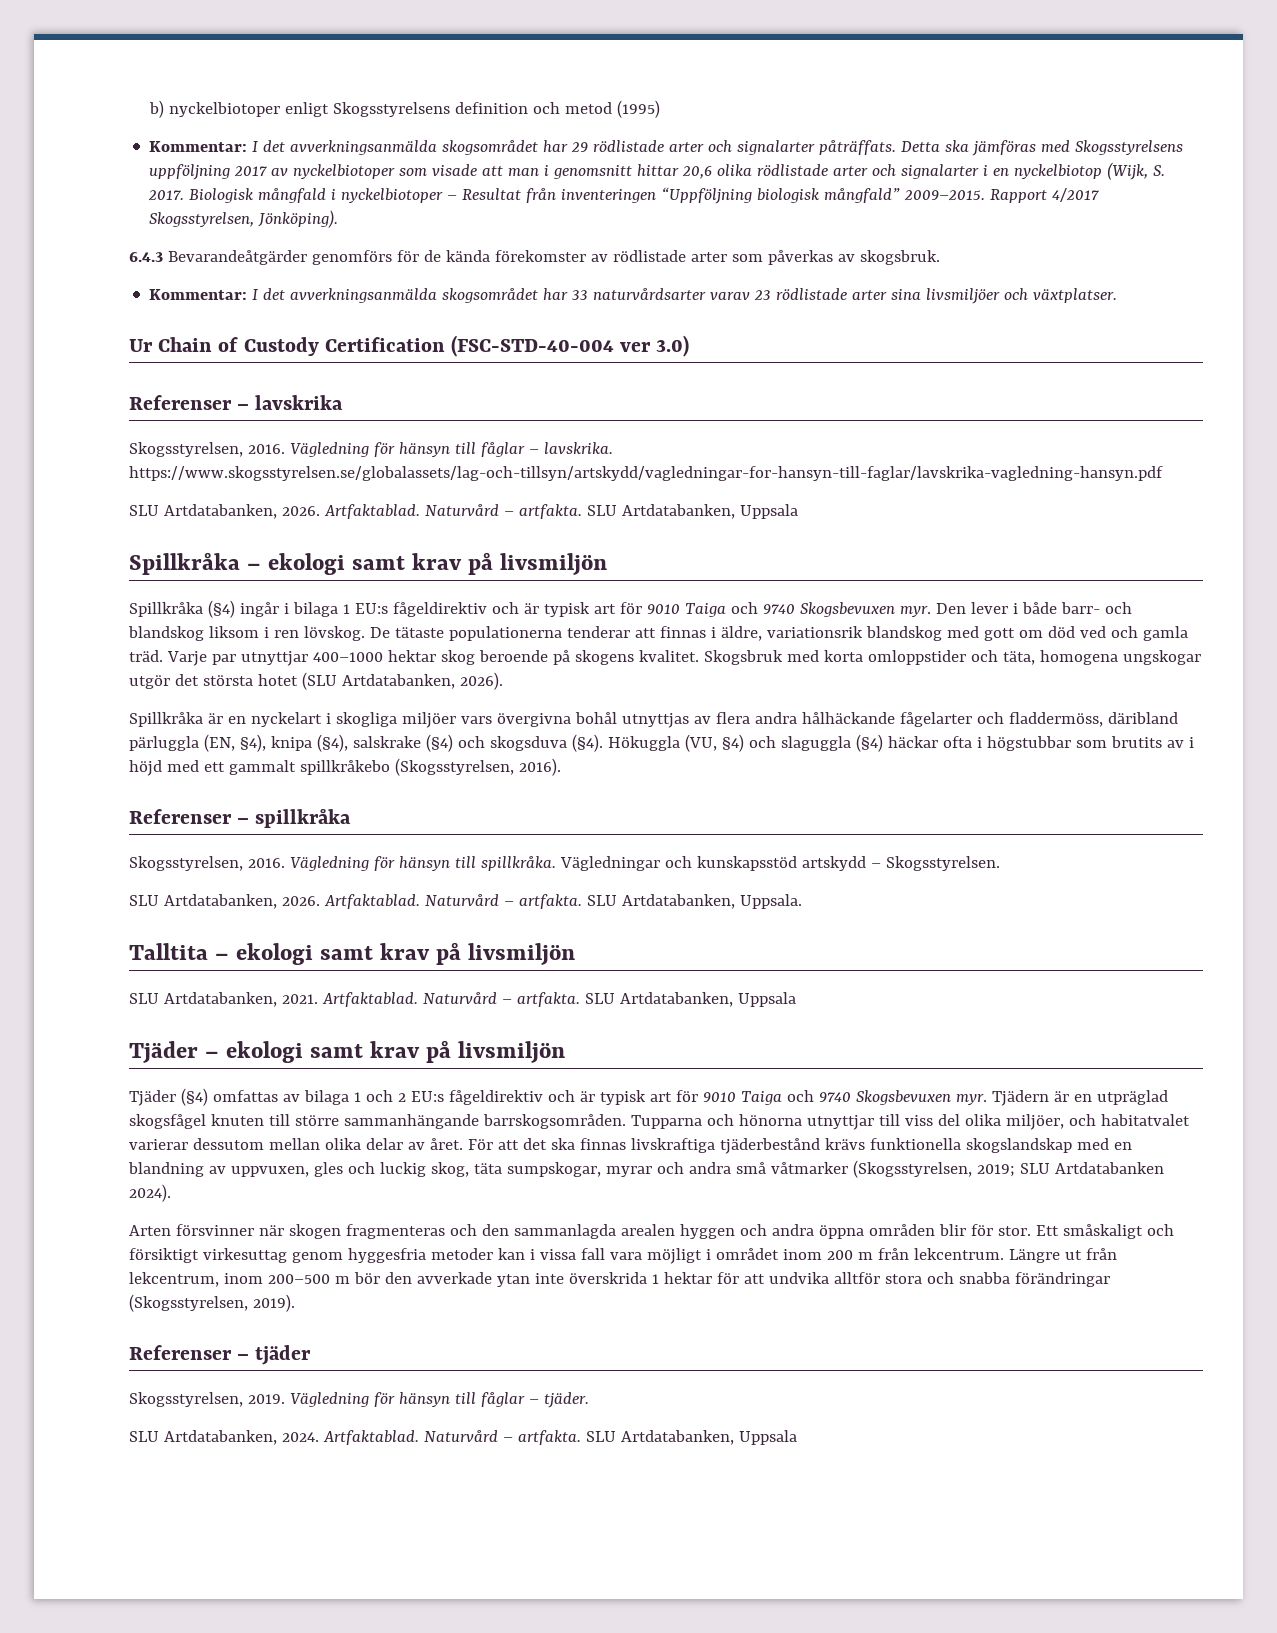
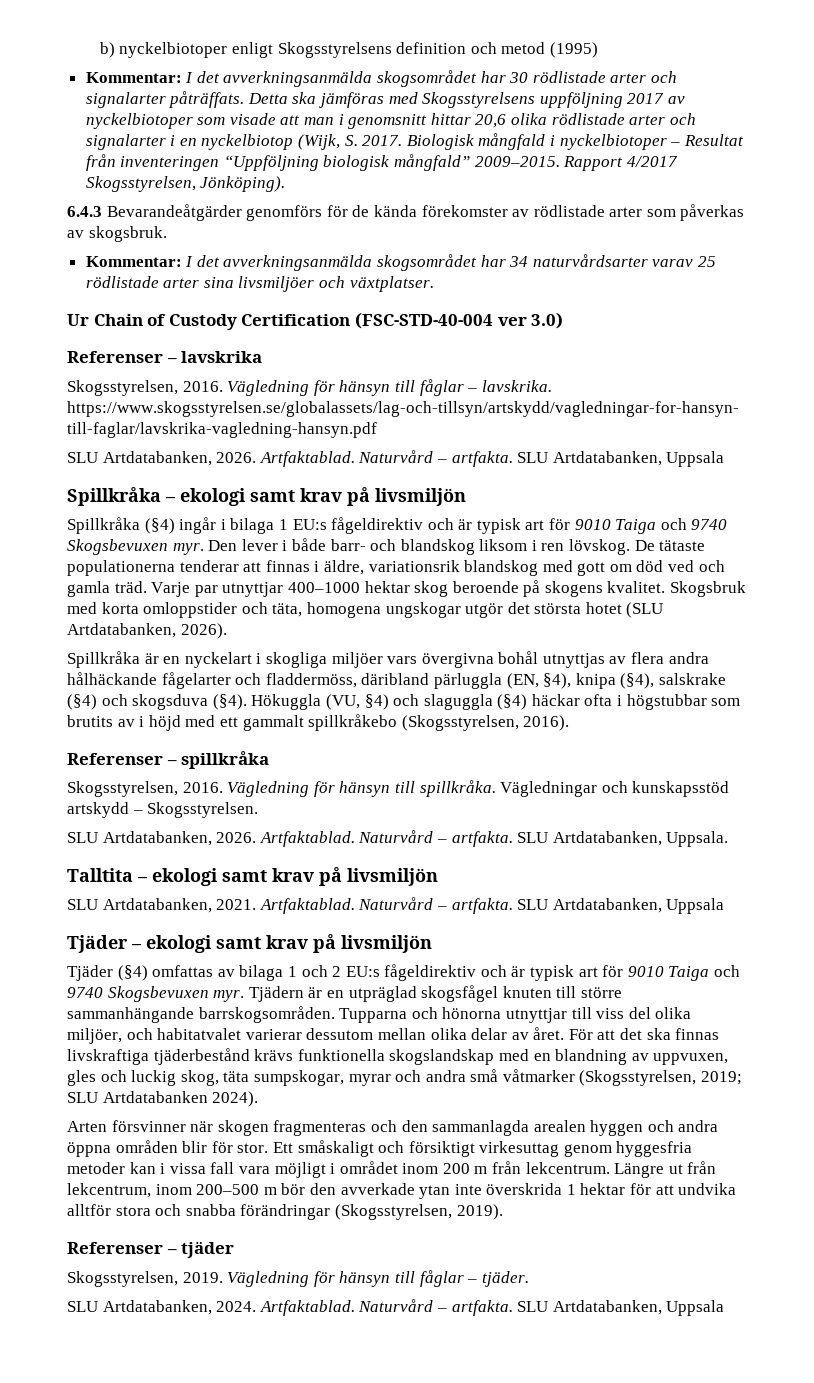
[571,142,589,153] 29 -> [509,72,529,83] 30
[572,290,589,300] 33 -> [509,256,529,267] 34
[754,290,772,301] 23 -> [698,256,717,267] 25

